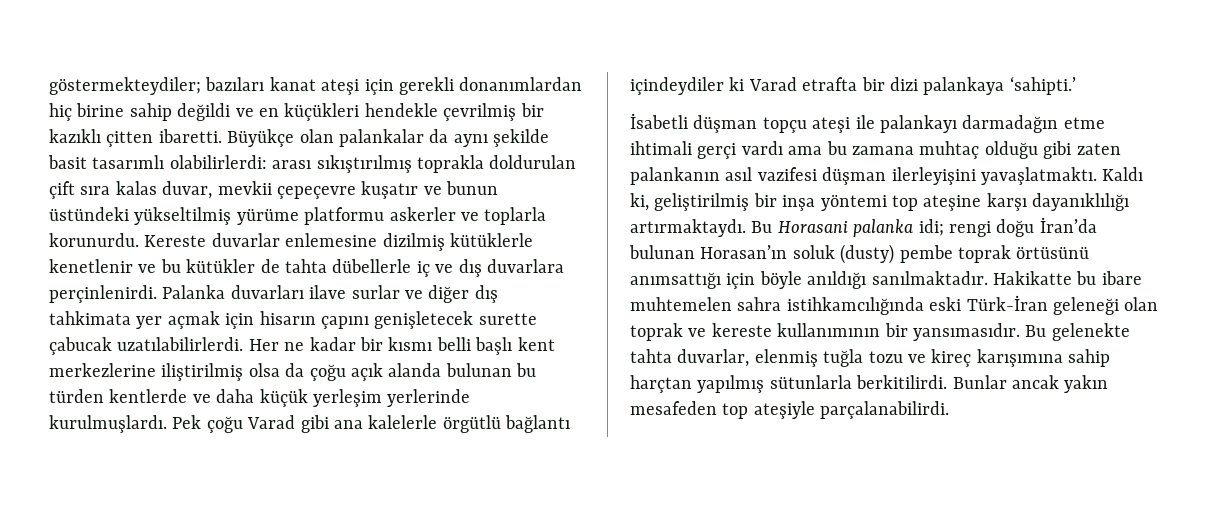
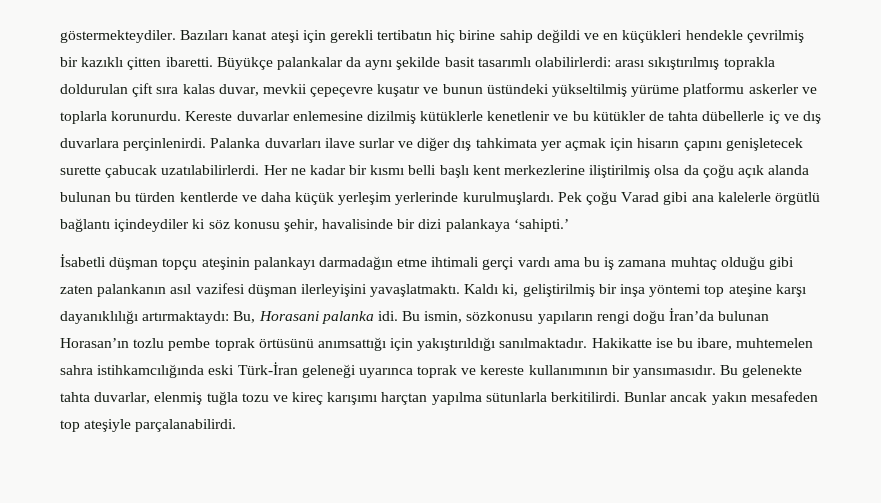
[49,77,265,95] göstermekteydiler; bazıları -> [60,30,230,43] göstermekteydiler. Bazıları
[459,77,583,91] donanımlardan -> [377,30,433,40] tertibatın
[299,129,334,143] olan -> (273, 63) none
[748,77,858,91] Varad etrafta -> [208,219,394,232] söz konusu şehir, havalisinde
[812,115,875,133] ateşi ile -> [201,257,250,270] ateşinin
(847, 148) none -> [604,257,615,270] iş
[630,219,944,237] artırmaktaydı. Bu Horasani palanka idi; -> [142,311,593,324] artırmaktaydı: Bu, Horasani palanka idi. Bu ismin, sözkonusu yapıların
[792,244,895,264] soluk (dusty) -> [133,338,165,348] tozlu
[759,271,1142,289] böyle anıldığı sanılmaktadır. Hakikatte bu ibare -> [417,337,733,351] yakıştırıldığı sanılmaktadır. Hakikatte ise bu ibare,
[1124,297,1159,311] olan -> [358,368,413,378] uyarınca
[976,349,1111,367] [630,375,765,393] karışımına sahip harçtan yapılmış -> [327,392,482,405] karışımı harçtan yapılma

